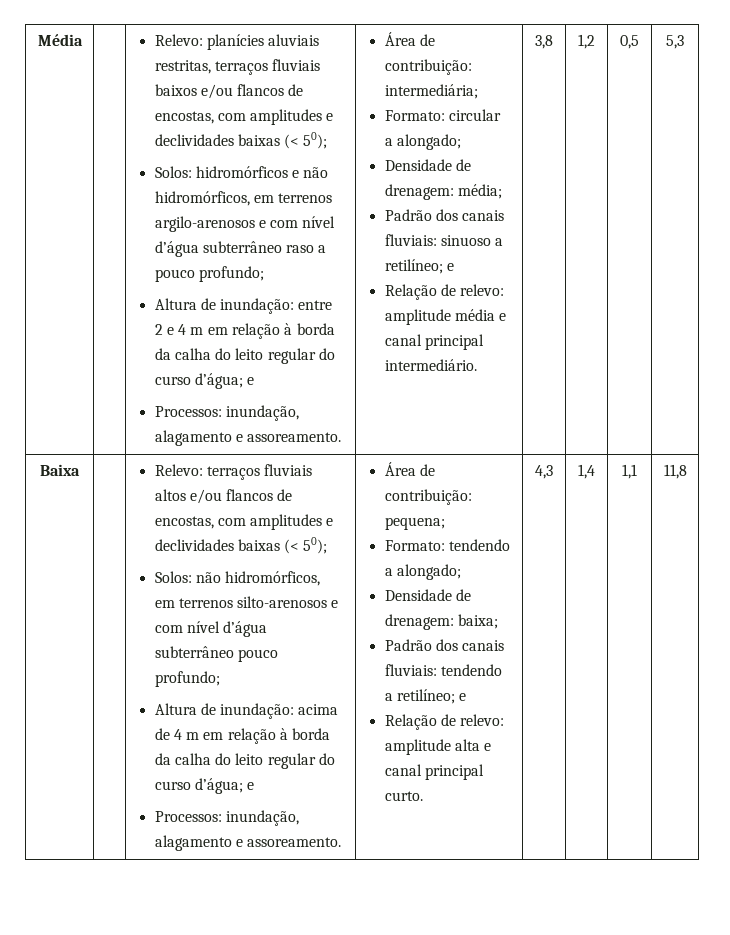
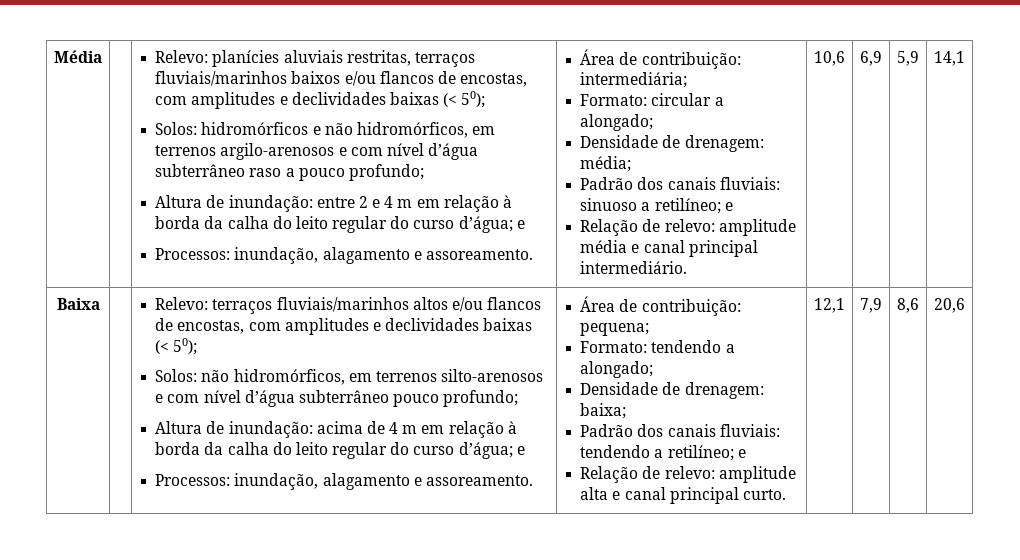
[272,59,321,71] fluviais -> [155,71,288,86] fluviais/marinhos
[535,35,553,49] [578,34,595,49] [620,35,639,49] [666,35,684,49] 3,8 | 1,2 | 0,5 | 5,3 -> [814,51,845,66] [860,51,882,66] [897,51,919,66] [934,51,965,66] 10,6 | 6,9 | 5,9 | 14,1
[264,464,313,476] fluviais -> [276,297,409,312] fluviais/marinhos
[535,465,553,479] [578,464,595,479] [622,464,637,479] [663,464,687,479] 4,3 | 1,4 | 1,1 | 11,8 -> [814,298,845,313] [860,298,882,313] [897,298,919,313] [934,298,965,313] 12,1 | 7,9 | 8,6 | 20,6

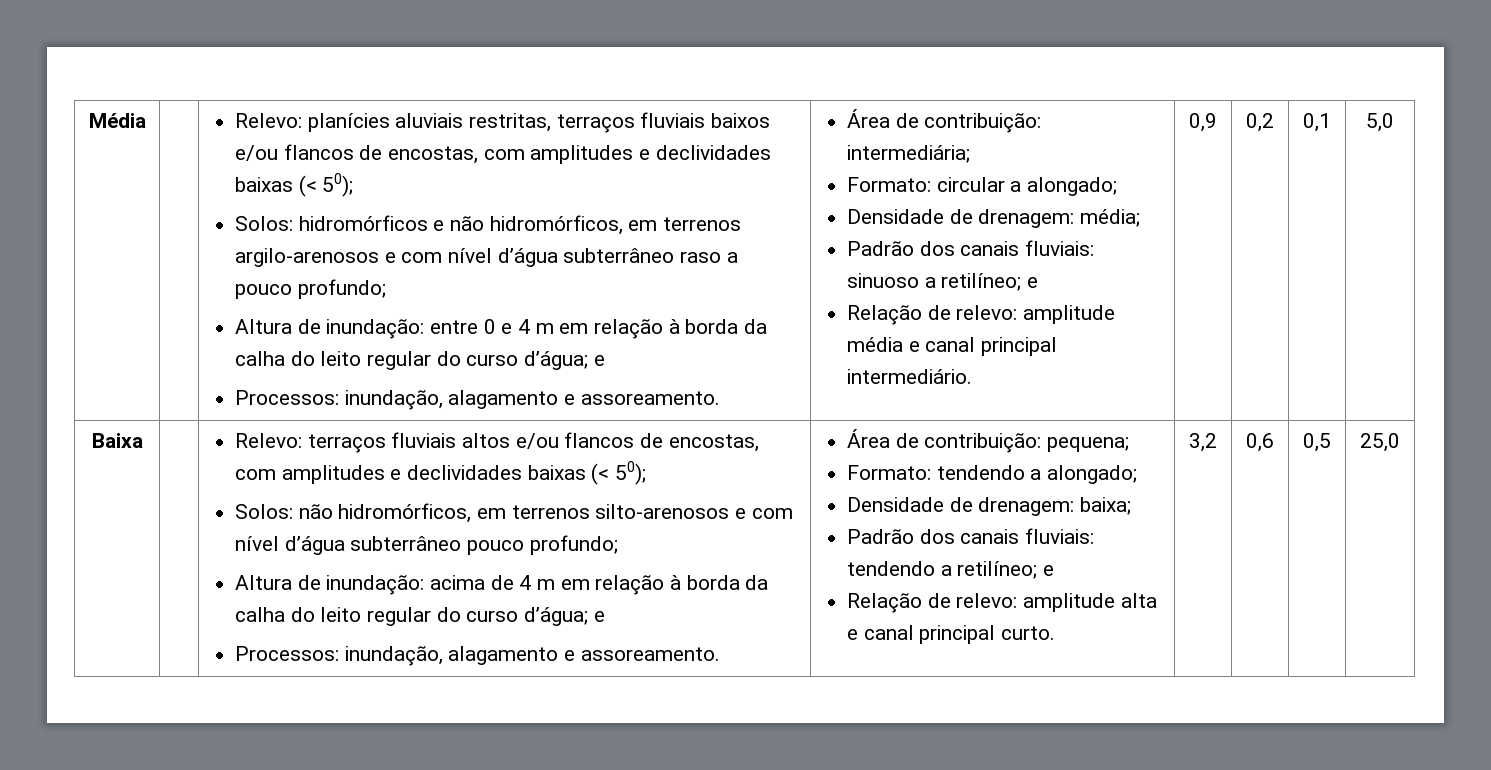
[155,71,288,86] fluviais/marinhos -> [640,112,706,128] fluviais
[358,196,368,208] 2 -> [483,319,496,334] 0
[814,51,845,66] [860,51,882,66] [897,51,919,66] [934,51,965,66] 10,6 | 6,9 | 5,9 | 14,1 -> [1189,113,1217,132] [1246,113,1274,132] [1303,113,1331,132] [1366,113,1394,132] 0,9 | 0,2 | 0,1 | 5,0
[276,297,409,312] fluviais/marinhos -> [391,432,457,448] fluviais
[814,298,845,313] [860,298,882,313] [897,298,919,313] [934,298,965,313] 12,1 | 7,9 | 8,6 | 20,6 -> [1189,433,1217,452] [1246,433,1274,452] [1303,433,1331,452] [1360,433,1400,452] 3,2 | 0,6 | 0,5 | 25,0

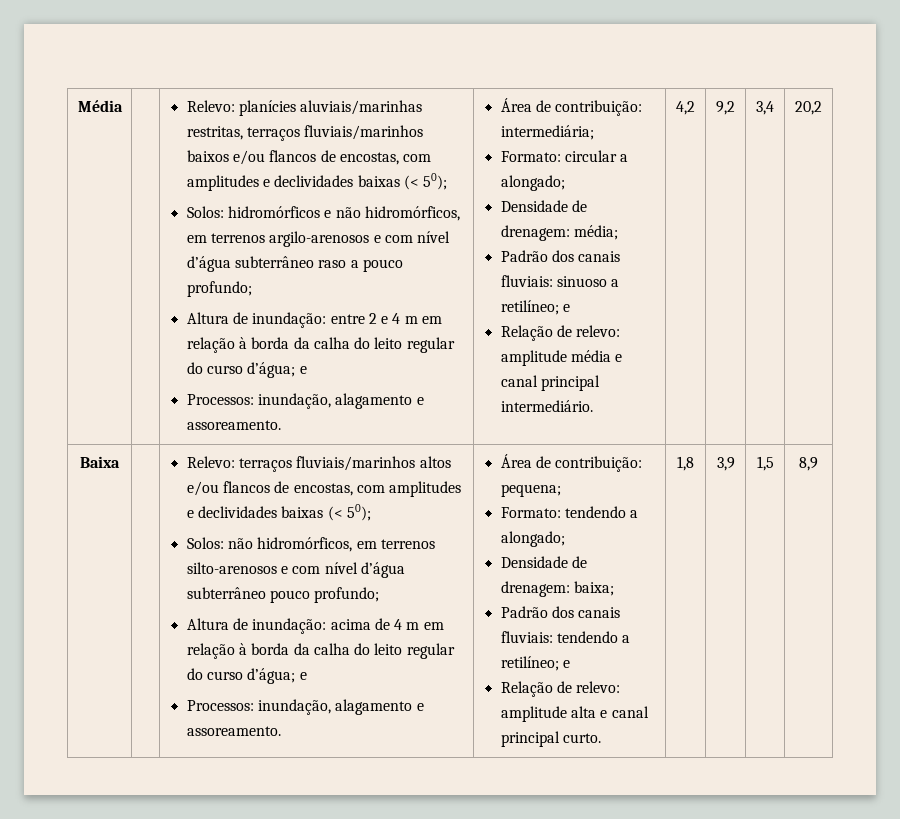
[395,113,464,128] aluviais -> [300,100,423,115] aluviais/marinhas
[640,112,706,128] fluviais -> [304,125,424,140] fluviais/marinhos
[483,319,496,334] 0 -> [368,313,377,324] 2
[1189,113,1217,132] [1246,113,1274,132] [1303,113,1331,132] [1366,113,1394,132] 0,9 | 0,2 | 0,1 | 5,0 -> [676,101,695,115] [716,101,735,115] [756,101,774,115] [795,101,822,115] 4,2 | 9,2 | 3,4 | 20,2
[391,432,457,448] fluviais -> [296,456,416,471] fluviais/marinhos
[1189,433,1217,452] [1246,433,1274,452] [1303,433,1331,452] [1360,433,1400,452] 3,2 | 0,6 | 0,5 | 25,0 -> [677,456,694,471] [716,457,735,471] [756,456,774,471] [799,457,818,471] 1,8 | 3,9 | 1,5 | 8,9

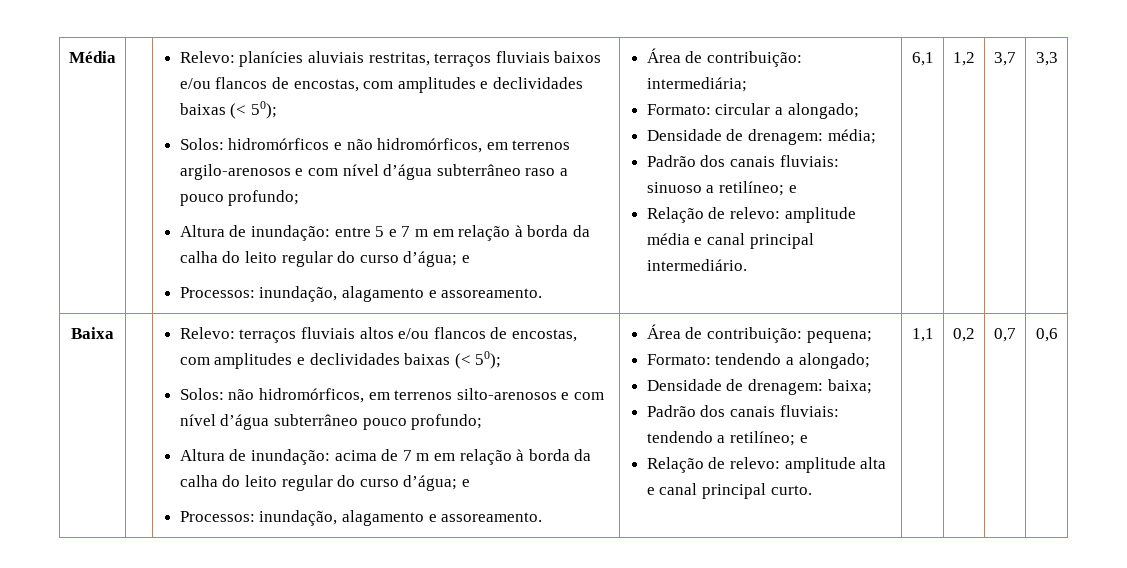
[300,100,423,115] aluviais/marinhas -> [308,51,365,63] aluviais
[304,125,424,140] fluviais/marinhos -> [495,51,550,63] fluviais
[368,313,401,324] 2 e 4 -> [375,226,411,237] 5 e 7
[676,101,695,115] [716,101,735,115] [756,101,774,115] [795,101,822,115] 4,2 | 9,2 | 3,4 | 20,2 -> [911,52,934,66] [953,52,975,66] [994,52,1016,66] [1035,52,1058,66] 6,1 | 1,2 | 3,7 | 3,3
[296,456,416,471] fluviais/marinhos -> [301,327,356,339] fluviais
[394,619,403,630] 4 -> [402,450,412,461] 7
[677,456,694,471] [716,457,735,471] [756,456,774,471] [799,457,818,471] 1,8 | 3,9 | 1,5 | 8,9 -> [911,328,934,342] [953,328,975,342] [994,328,1016,342] [1035,328,1058,342] 1,1 | 0,2 | 0,7 | 0,6

